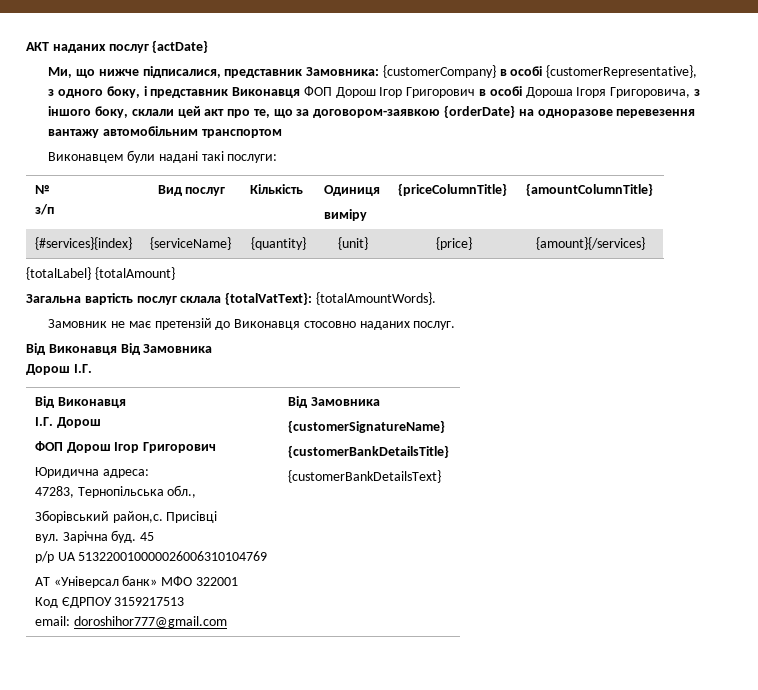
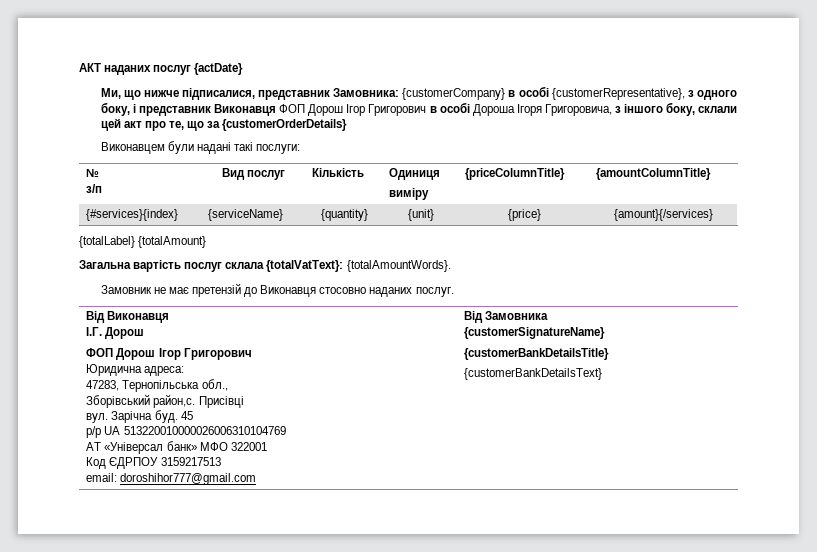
[313,105,696,118] [48,126,282,138] договором-заявкою {orderDate} на одноразове перевезення вантажу автомобільним транспортом -> [222,119,348,131] {customerOrderDetails}
[26,343,213,355] [26,364,92,375] // Від Виконавця Від Замовника // Дорош І.Г. -> (454, 292) none

